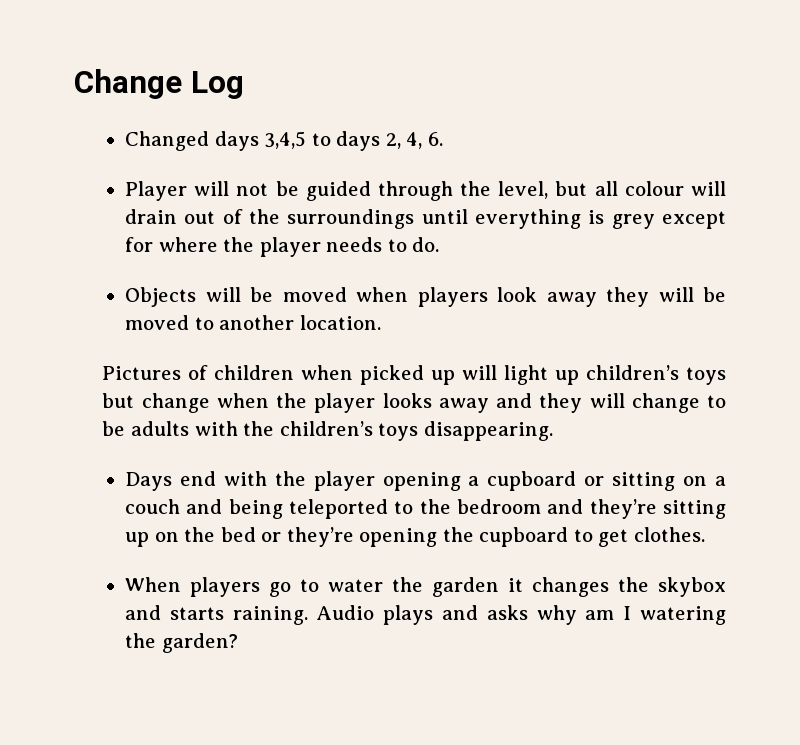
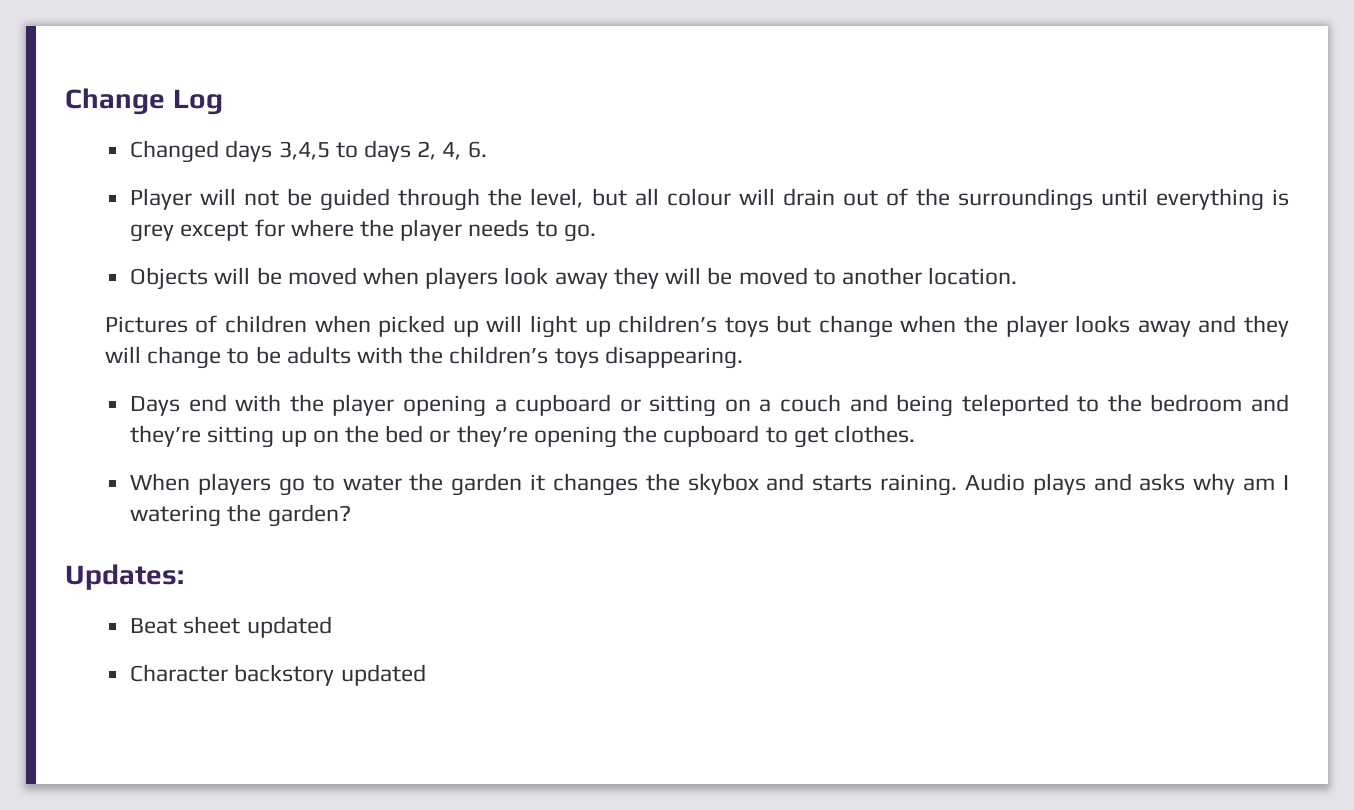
[412,237,440,252] do. -> [563,224,596,242] go.
(238, 643) none -> [65,564,184,590] [130,616,332,638] [130,664,426,686] // Updates: // Beat sheet updated // Character backstory updated

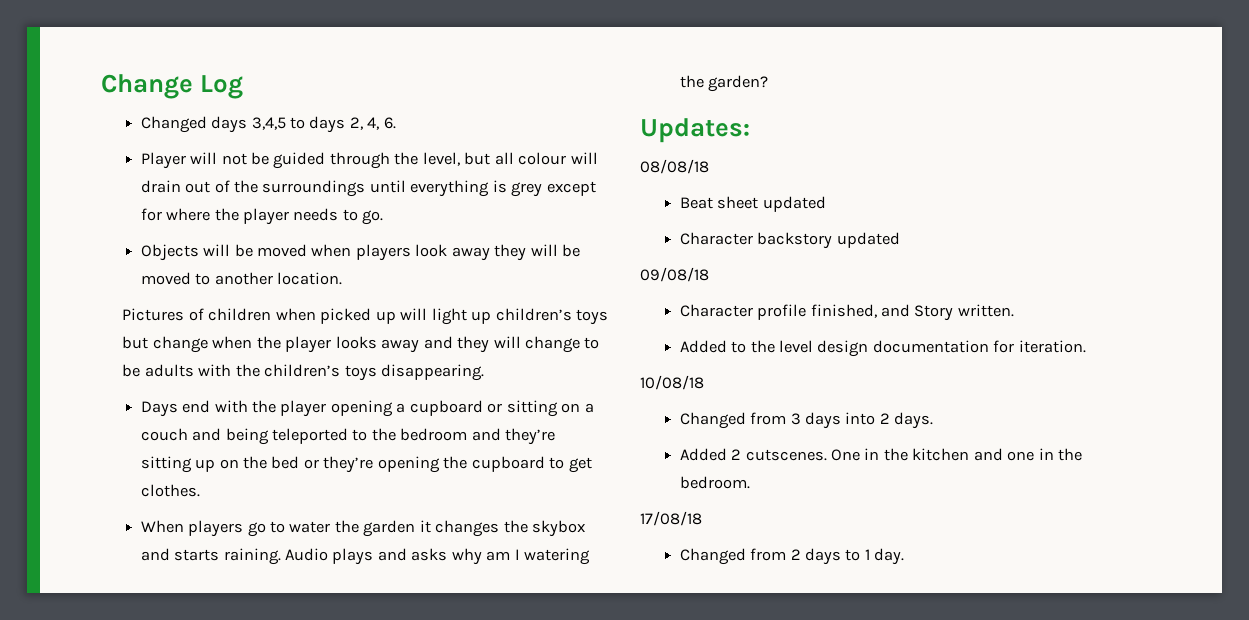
(184, 577) none -> [640,159,709,174] // 08/08/18
(426, 675) none -> [640,267,709,282] [679,304,1014,321] [679,340,1086,357] [640,375,704,390] [679,412,934,429] [679,448,1083,461] [679,476,750,489] [640,511,702,526] [679,548,905,565] // 09/08/18 // Character profile finished, and Story written. // Added to the level design documentation for iteration. // 10/08/18 // Changed from 3 days into 2 days. // Added 2 cutscenes. One in the kitchen and one in the bedroom. // 17/08/18 // Changed from 2 days to 1 day.

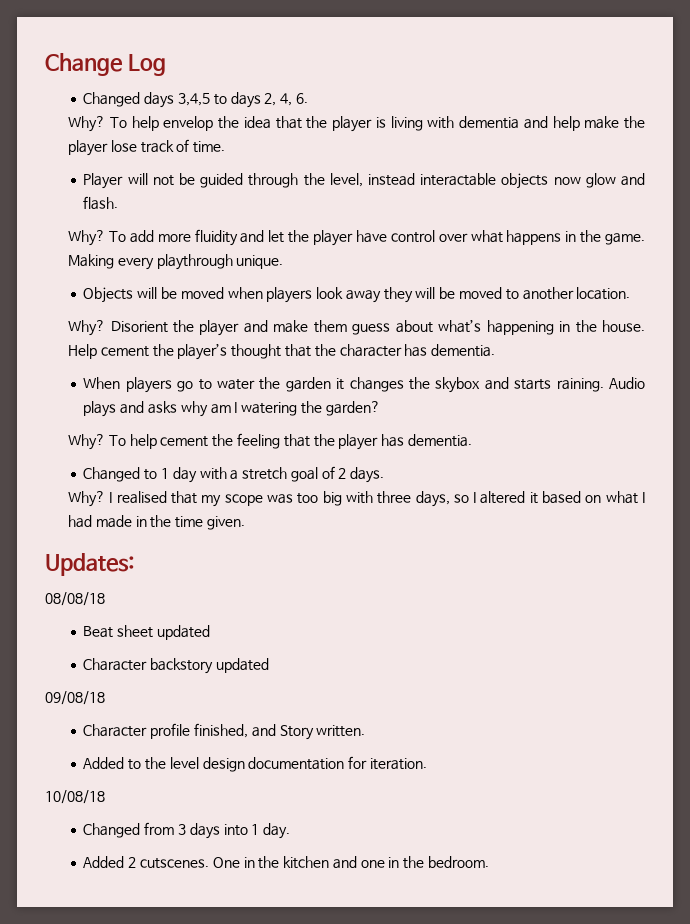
(396, 123) none -> [68,116,645,132] [68,139,226,156] // Why? To help envelop the idea that the player is living with dementia and help make the player lose track of time.
[464,152,598,165] [140,180,596,197] [140,208,384,225] but all colour will drain out of the surroundings until everything is grey except for where the player needs to go. -> [368,173,645,189] [83,196,119,210] [68,229,645,246] [68,254,284,270] instead interactable objects now glow and flash. // Why? To add more fluidity and let the player have control over what happens in the game. Making every playthrough unique.
[122,308,608,325] [122,336,600,353] [122,364,485,381] [140,400,594,417] [140,428,556,445] [140,456,592,473] [140,484,200,497] Pictures of children when picked up will light up children’s toys but change when the player looks away and they will change to be adults with the children’s toys disappearing. // Days end with the player opening a cupboard or sitting on a couch and being teleported to the bedroom and they’re sitting up on the bed or they’re opening the cupboard to get clothes. -> [68,319,645,336] [68,343,496,360] Why? Disorient the player and make them guess about what’s happening in the house. Help cement the player’s thought that the character has dementia.
(769, 83) none -> [68,433,472,450] [83,466,385,483] [68,491,645,507] [68,515,245,530] // Why? To help cement the feeling that the player has dementia. // Changed to 1 day with a stretch goal of 2 days. // Why? I realised that my scope was too big with three days, so I altered it based on what I had made in the time given.
[879,412,934,429] 2 days. -> [251,823,291,839] 1 day.
[640,511,702,526] [679,548,905,565] // 17/08/18 // Changed from 2 days to 1 day. -> (490, 862) none

